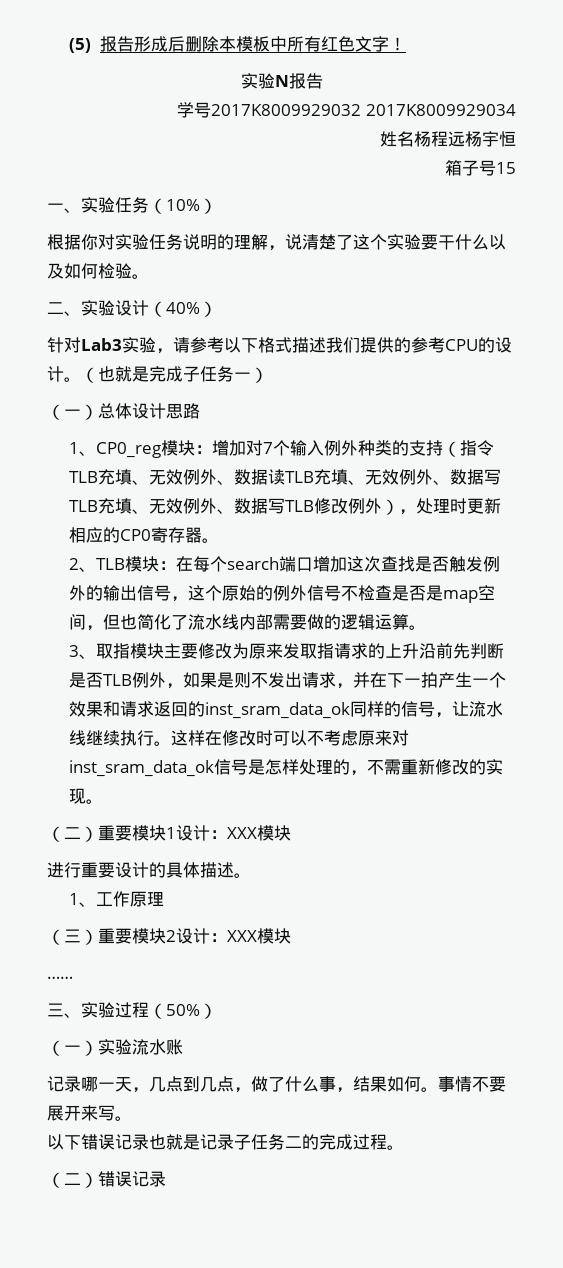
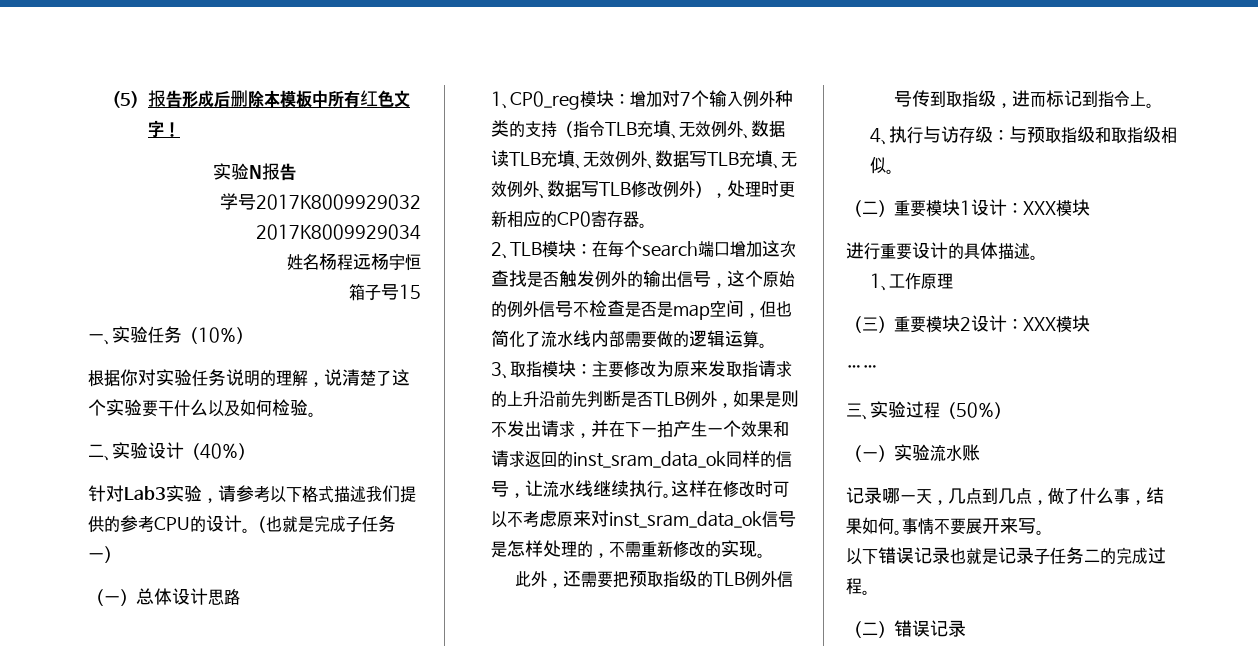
(165, 651) none -> [576,363,593,375] ：
(104, 801) none -> [515,570,794,588] [894,90,1155,108] [870,126,1178,145] [870,156,895,174] // 此外，还需要把预取指级的TLB例外信号传到取指级，进而标记到指令上。 // 4、执行与访存级：与预取指级和取指级相似。

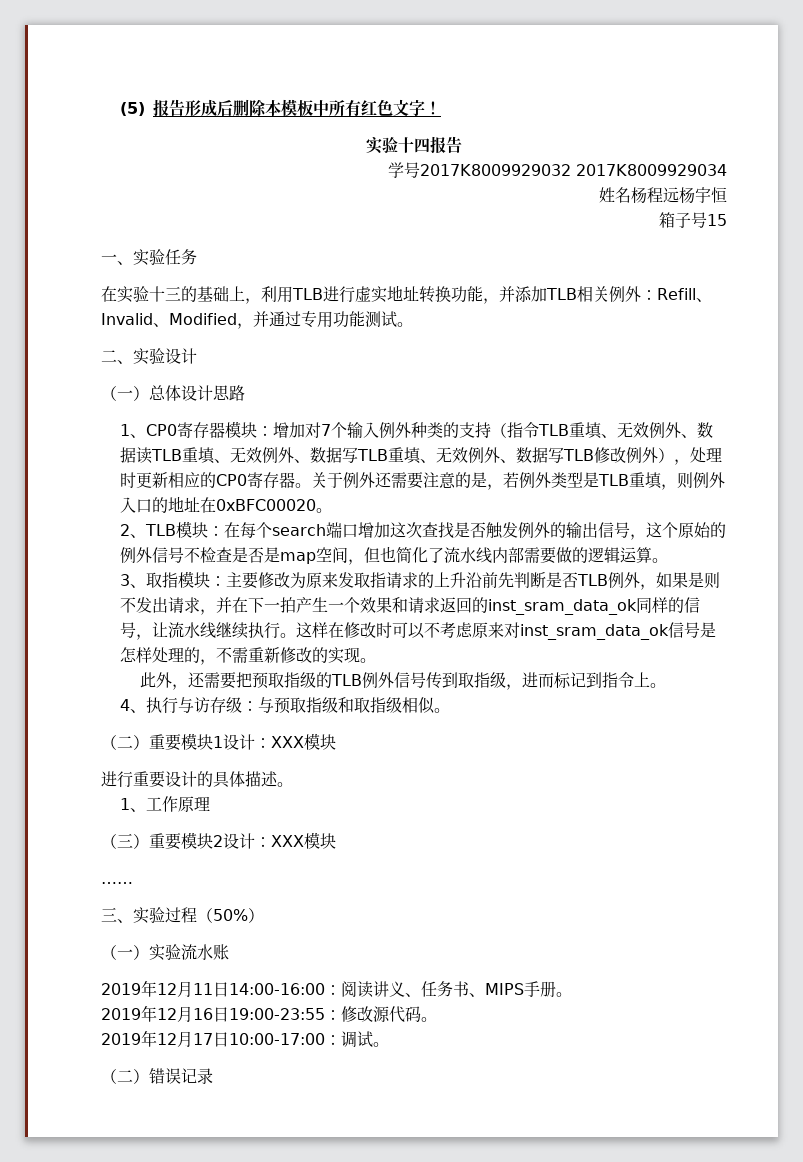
[249,165,262,179] N -> [398,137,430,153] 十四
[182,327,252,344] [88,369,410,387] [88,399,316,417] [88,442,254,461] [88,485,416,503] [88,515,396,533] [88,546,120,563] （10%） // 根据你对实验任务说明的理解，说清楚了这个实验要干什么以及如何检验。 // 二、实验设计（40%） // 针对Lab3实验，请参考以下格式描述我们提供的参考CPU的设计。（也就是完成子任务一） -> [101,285,712,304] [101,311,413,329] [101,348,197,365] // 在实验十三的基础上，利用TLB进行虚实地址转换功能，并添加TLB相关例外：Refill、Invalid、Modified，并通过专用功能测试。 // 二、实验设计
[510,91,581,110] CP0_reg -> [146,422,226,438] CP0寄存器
[637,121,654,138] 充 -> [569,422,586,437] 重
[541,150,756,169] 充填、无效例外、数据写TLB充 -> [182,447,405,464] 重填、无效例外、数据写TLB重
(648, 225) none -> [311,472,726,490] [120,496,333,513] 关于例外还需要注意的是，若例外类型是TLB重填，则例外入口的地址在0xBFC00020。
[846,487,1164,505] [846,517,1044,535] [846,547,1166,565] [846,578,862,595] 记录哪一天，几点到几点，做了什么事，结果如何。事情不要展开来写。 // 以下错误记录也就是记录子任务二的完成过程 -> [101,980,572,998] [101,1005,437,1023] [101,1030,373,1048] 2019年12月11日14:00-16:00：阅读讲义、任务书、MIPS手册。 // 2019年12月16日19:00-23:55：修改源代码。 // 2019年12月17日10:00-17:00：调试

